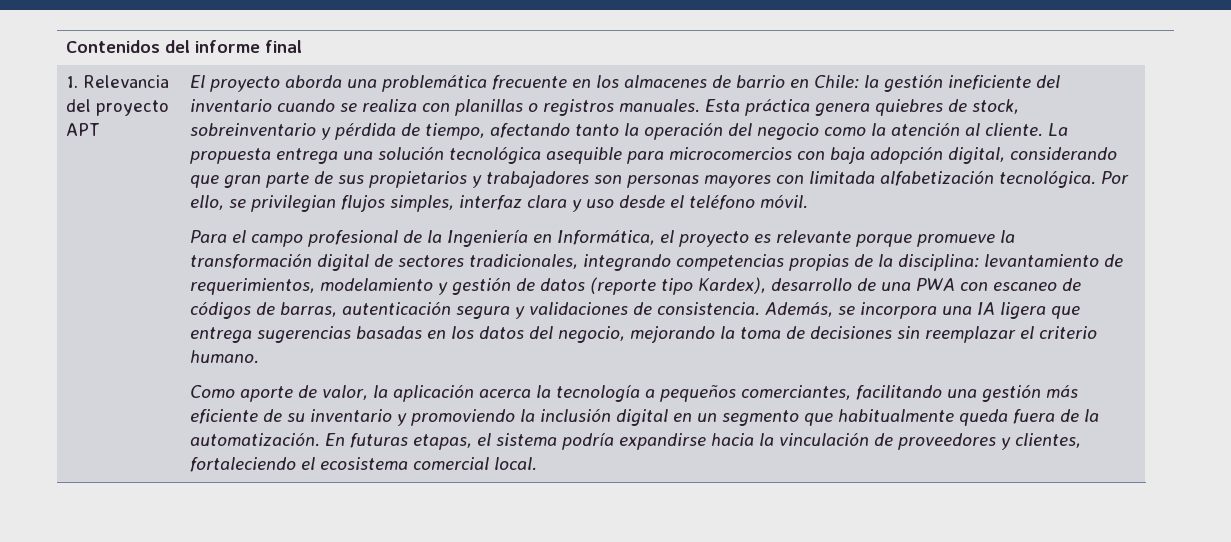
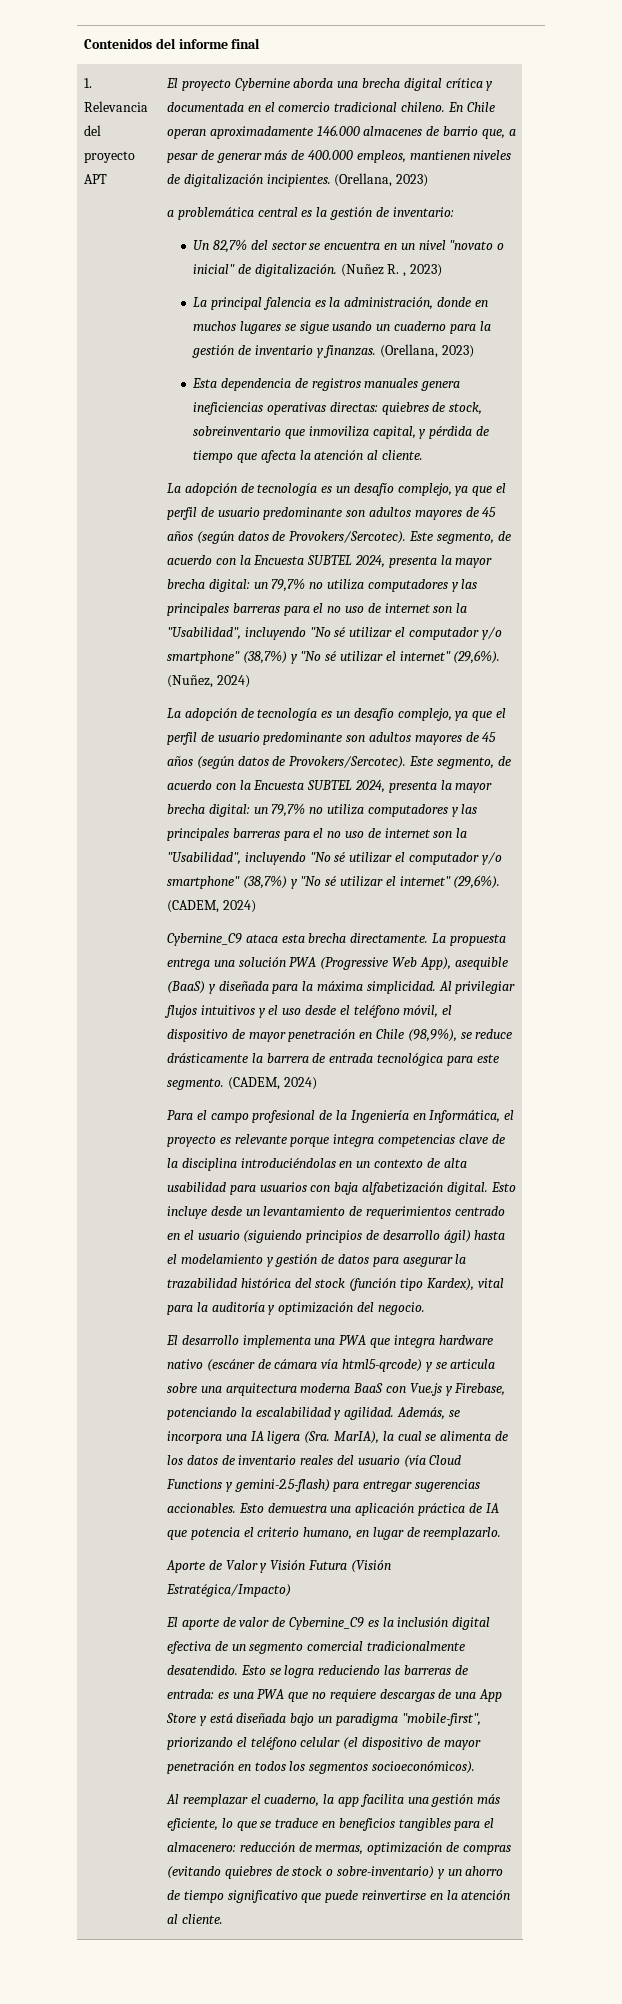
(280, 84) none -> [234,78,290,91] Cybernine
[381,75,1060,92] [189,99,1019,116] [189,123,1043,140] problemática frecuente en los almacenes de barrio en Chile: la gestión ineficiente del inventario cuando se realiza con planillas o registros manuales. Esta práctica genera quiebres de stock, sobreinventario y pérdida de tiempo, afectando tanto la operación del negocio como la atención al cliente. -> [362,78,494,91] [167,102,495,112] [167,125,516,139] [167,150,512,163] [167,173,429,187] [167,207,454,220] [193,239,505,253] [193,264,443,277] [193,297,488,310] [193,321,491,334] [192,344,475,358] [192,378,461,391] [193,402,483,415] [193,426,490,439] [193,450,424,463] [167,483,506,496] [167,507,497,520] [167,531,511,544] [167,555,493,568] [167,578,478,592] [167,603,468,616] [167,627,502,640] [167,650,501,664] [167,675,250,688] [167,708,506,721] [167,732,497,745] [167,756,511,769] [167,780,493,793] [167,803,478,817] [167,828,468,841] [167,852,502,865] [167,875,501,889] [167,900,256,913] [167,933,429,946] brecha digital crítica y documentada en el comercio tradicional chileno. En Chile operan aproximadamente 146.000 almacenes de barrio que, a pesar de generar más de 400.000 empleos, mantienen niveles de digitalización incipientes. (Orellana, 2023) // a problemática central es la gestión de inventario: // Un 82,7% del sector se encuentra en un nivel "novato o inicial" de digitalización. (Nuñez R. , 2023) // La principal falencia es la administración, donde en muchos lugares se sigue usando un cuaderno para la gestión de inventario y finanzas. (Orellana, 2023) // Esta dependencia de registros manuales genera ineficiencias operativas directas: quiebres de stock, sobreinventario que inmoviliza capital, y pérdida de tiempo que afecta la atención al cliente. // La adopción de tecnología es un desafío complejo, ya que el perfil de usuario predominante son adultos mayores de 45 años (según datos de Provokers/Sercotec). Este segmento, de acuerdo con la Encuesta SUBTEL 2024, presenta la mayor brecha digital: un 79,7% no utiliza computadores y las principales barreras para el no uso de internet son la "Usabilidad", incluyendo "No sé utilizar el computador y/o smartphone" (38,7%) y "No sé utilizar el internet" (29,6%). (Nuñez, 2024) // La adopción de tecnología es un desafío complejo, ya que el perfil de usuario predominante son adultos mayores de 45 años (según datos de Provokers/Sercotec). Este segmento, de acuerdo con la Encuesta SUBTEL 2024, presenta la mayor brecha digital: un 79,7% no utiliza computadores y las principales barreras para el no uso de internet son la "Usabilidad", incluyendo "No sé utilizar el computador y/o smartphone" (38,7%) y "No sé utilizar el internet" (29,6%). (CADEM, 2024) // Cybernine_C9 ataca esta brecha directamente.
[448,147,1117,164] [189,171,1129,188] [189,195,808,212] tecnológica asequible para microcomercios con baja adopción digital, considerando que gran parte de sus propietarios y trabajadores son personas mayores con limitada alfabetización tecnológica. Por ello, se privilegian flujos simples, interfaz clara y uso desde el teléfono móvil. -> [289,957,508,970] [167,981,516,994] [164,1005,453,1018] [167,1028,513,1042] [167,1053,499,1066] [167,1077,317,1090] PWA (Progressive Web App), asequible (BaaS) y diseñada para la máxima simplicidad. Al privilegiar flujos intuitivos y el uso desde el teléfono móvil, el dispositivo de mayor penetración en Chile (98,9%), se reduce drásticamente la barrera de entrada tecnológica para este segmento. (CADEM, 2024)
[916,230,1015,247] [189,254,1123,271] [189,278,315,295] promueve la transformación digital de sectores tradicionales, integrando competencias propias de la disciplina: levantamiento de requerimientos, -> [333,1134,505,1147] [167,1158,467,1171] [167,1182,516,1195] [167,1206,505,1219] [167,1230,506,1243] [167,1254,178,1264] integra competencias clave de la disciplina introduciéndolas en un contexto de alta usabilidad para usuarios con baja alfabetización digital. Esto incluye desde un levantamiento de requerimientos centrado en el usuario (siguiendo principios de desarrollo ágil) hasta el
[589,277,1081,295] [189,302,760,319] (reporte tipo Kardex), desarrollo de una PWA con escaneo de códigos de barras, autenticación segura y validaciones de consistencia. -> [372,1254,467,1267] [167,1278,504,1291] [167,1302,425,1315] [166,1335,493,1348] [167,1359,496,1372] [167,1383,506,1396] [167,1407,395,1420] para asegurar la trazabilidad histórica del stock (función tipo Kardex), vital para la auditoría y optimización del negocio. // El desarrollo implementa una PWA que integra hardware nativo (escáner de cámara vía html5-qrcode) y se articula sobre una arquitectura moderna BaaS con Vue.js y Firebase, potenciando la escalabilidad y agilidad.
[1050,306,1080,319] [189,326,1097,343] [189,350,259,364] [189,385,1078,402] [189,409,1099,426] [189,433,1081,450] [189,457,537,472] que entrega sugerencias basadas en los datos del negocio, mejorando la toma de decisiones sin reemplazar el criterio humano. // Como aporte de valor, la aplicación acerca la tecnología a pequeños comerciantes, facilitando una gestión más eficiente de su inventario y promoviendo la inclusión digital en un segmento que habitualmente queda fuera de la automatización. En futuras etapas, el sistema podría expandirse hacia la vinculación de proveedores y clientes, fortaleciendo el ecosistema comercial local. -> [304,1431,508,1444] [167,1455,462,1468] [166,1479,481,1492] [167,1503,499,1516] [167,1527,502,1540] [166,1560,391,1573] [166,1584,292,1597] [166,1617,491,1630] [167,1641,466,1654] [167,1665,468,1678] [167,1689,502,1702] [166,1713,481,1726] [167,1737,481,1750] [167,1761,476,1774] [166,1794,501,1807] [167,1818,495,1831] [167,1842,511,1855] [167,1866,504,1879] [167,1890,511,1903] [167,1914,223,1924] (Sra. MarIA), la cual se alimenta de los datos de inventario reales del usuario (vía Cloud Functions y gemini-2.5-flash) para entregar sugerencias accionables. Esto demuestra una aplicación práctica de IA que potencia el criterio humano, en lugar de reemplazarlo. // Aporte de Valor y Visión Futura (Visión Estratégica/Impacto) // El aporte de valor de Cybernine_C9 es la inclusión digital efectiva de un segmento comercial tradicionalmente desatendido. Esto se logra reduciendo las barreras de entrada: es una PWA que no requiere descargas de una App Store y está diseñada bajo un paradigma "mobile-first", priorizando el teléfono celular (el dispositivo de mayor penetración en todos los segmentos socioeconómicos). // Al reemplazar el cuaderno, la app facilita una gestión más eficiente, lo que se traduce en beneficios tangibles para el almacenero: reducción de mermas, optimización de compras (evitando quiebres de stock o sobre-inventario) y un ahorro de tiempo significativo que puede reinvertirse en la atención al cliente.

